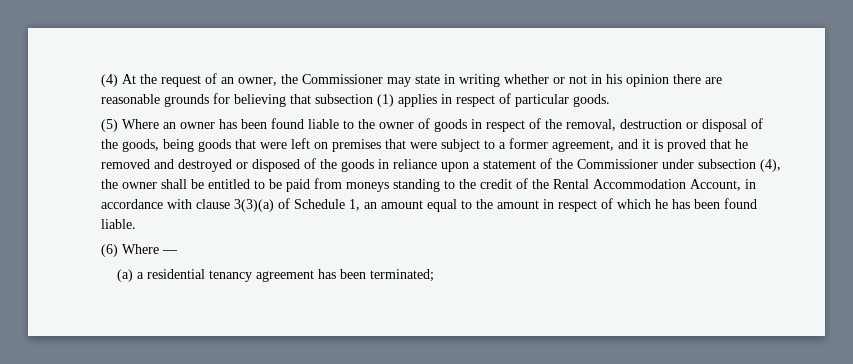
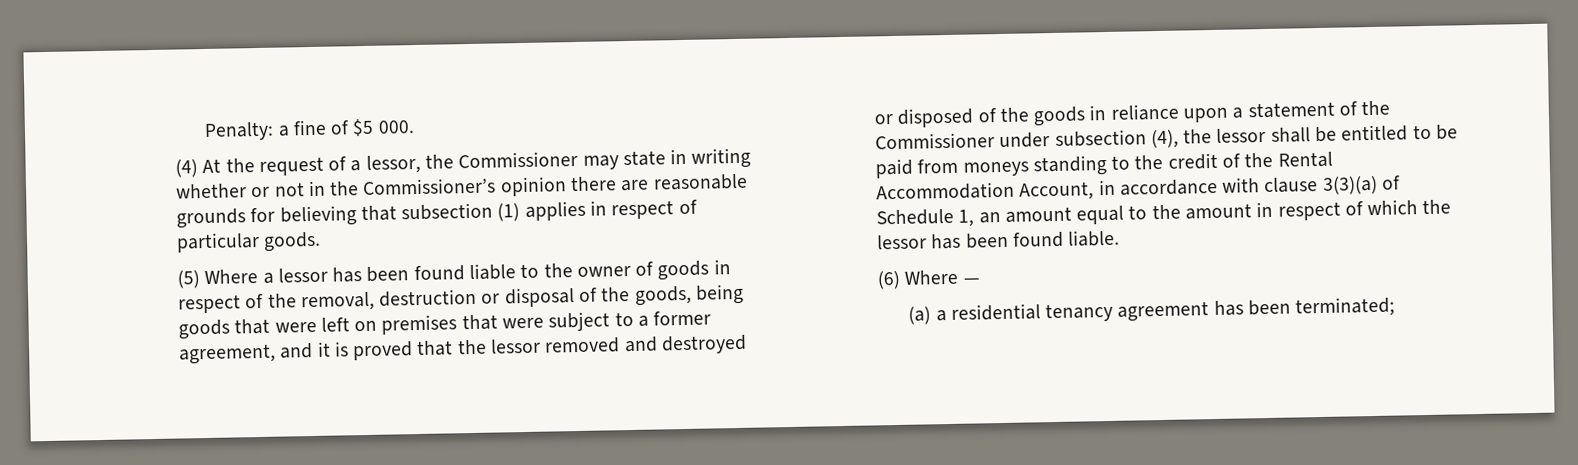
(101, 80) none -> [204,118,415,141] Penalty: a fine of $5 000. //
[221,77,278,86] an owner, -> [350,154,421,174] a lessor,
[606,74,623,84] his -> [329,177,497,196] the Commissioner’s
[163,122,216,129] an owner -> [262,267,328,284] a lessor
[735,139,749,149] he -> [456,338,542,355] the lessor
[122,182,158,189] owner -> [1216,127,1267,143] lessor
[655,199,669,209] he -> [1422,199,1452,215] [877,234,928,250] the lessor

